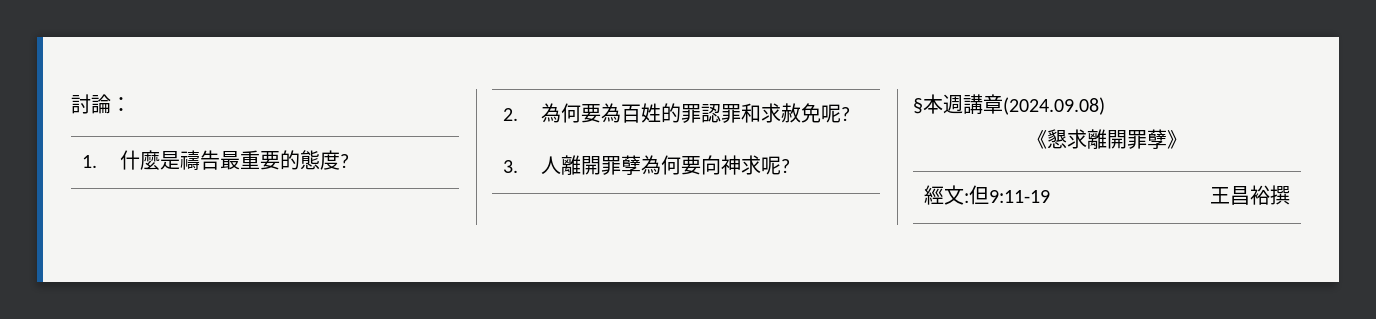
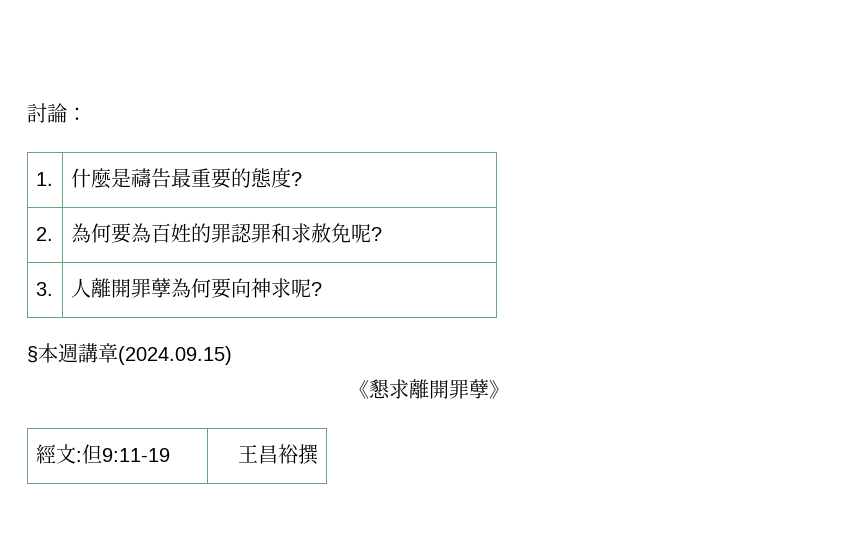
[1003,97,1105,115] (2024.09.08) -> [118,346,232,365] (2024.09.15)

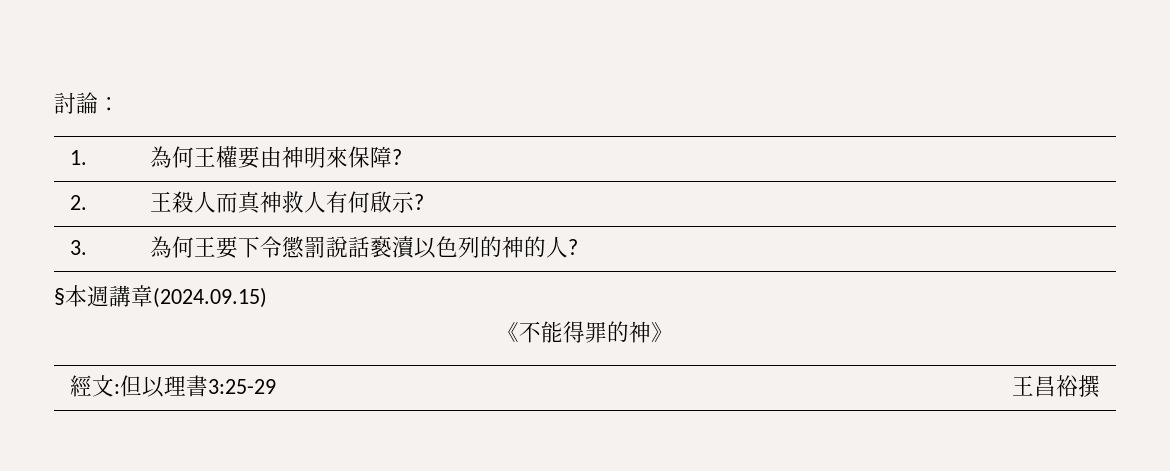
[70,167,302,189] [35,227,53,241] [70,223,382,244] [35,282,53,296] [70,278,311,299] 什麼是禱告最重要的態度? // 2. | 為何要為百姓的罪認罪和求赦免呢? // 3. | 人離開罪孽為何要向神求呢 -> [149,146,402,169] [69,195,87,210] [149,191,424,214] [69,240,87,255] [149,236,568,259] 為何王權要由神明來保障? // 2. | 王殺人而真神救人有何啟示? // 3. | 為何王要下令懲罰說話褻瀆以色列的神的人
[368,379,489,399] 懇求離開罪孽 -> [519,321,651,343] 不能得罪的神
[101,448,170,462] 9:11-19 -> [141,375,276,398] 以理書3:25-29

